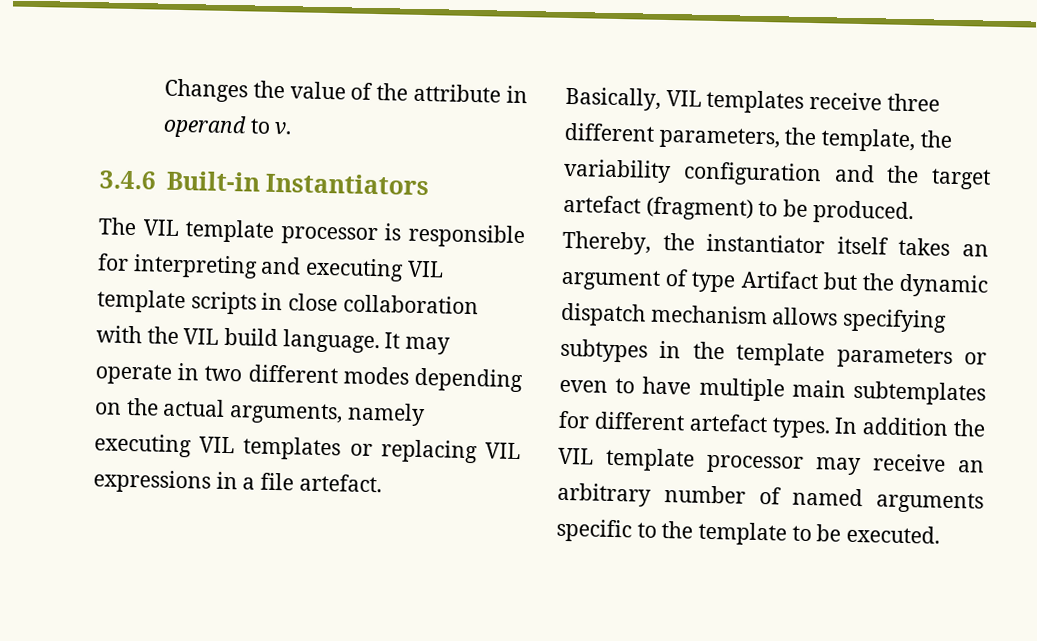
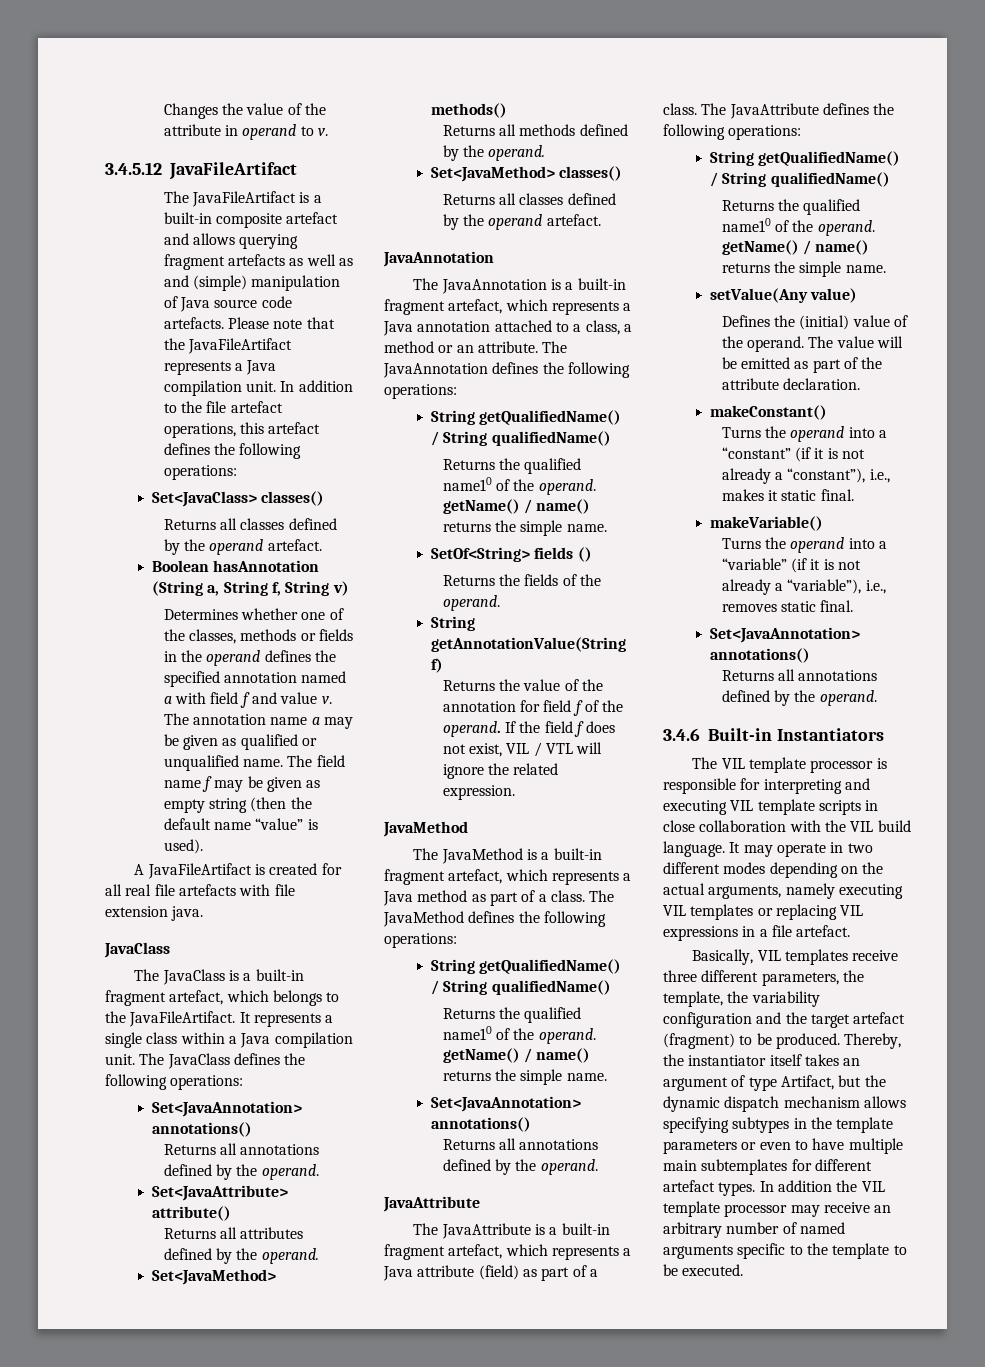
(293, 128) none -> [105,162,297,180] [163,191,322,207] [163,212,339,228] [163,233,299,249] [163,254,354,270] [163,275,341,291] [163,296,292,312] [163,317,335,329] [163,338,293,354] [163,360,277,375] [163,380,353,396] [163,401,283,413] [163,422,321,438] [163,443,302,459] [163,465,237,480] [151,491,325,507] [163,518,337,530] [163,539,322,555] [151,560,320,572] [151,581,349,596] [163,608,344,620] [163,629,354,644] [163,650,337,666] [163,671,347,687] [163,692,332,708] [163,713,354,729] [163,734,318,750] [163,755,345,771] [163,776,321,792] [163,797,312,813] [163,818,318,830] [163,839,203,854] [134,863,342,879] [105,884,295,896] [105,906,204,921] [104,942,170,958] [134,969,304,985] [105,990,340,1006] [105,1011,334,1027] [105,1032,353,1048] [105,1053,306,1069] [105,1074,244,1090] [151,1101,302,1117] [151,1122,252,1137] [163,1143,320,1155] [163,1164,319,1180] [151,1185,288,1201] [151,1206,231,1221] [163,1227,304,1239] [163,1248,319,1264] [151,1269,276,1285] [430,103,507,118] [442,124,628,136] [442,145,546,161] [430,166,623,182] [442,193,616,205] [442,214,601,230] [383,251,494,267] [413,278,626,294] [384,299,632,315] [383,320,632,336] [384,341,568,353] [383,362,630,378] [384,384,457,399] [430,410,622,425] [430,431,611,446] [442,458,582,474] [442,477,596,495] [442,499,591,514] [442,520,607,536] [430,547,592,562] [442,574,602,586] [442,595,500,611] [430,616,475,631] [430,637,626,652] [430,658,443,673] [442,679,604,691] [442,700,624,716] [442,721,616,737] [442,742,603,757] [442,763,559,779] [442,785,515,800] [383,821,468,837] [413,848,602,864] [384,869,632,885] [383,890,615,906] [383,911,606,927] [384,933,457,948] [430,959,622,974] [430,980,611,995] [442,1007,582,1023] [442,1026,596,1044] [442,1048,591,1063] [442,1069,607,1085] [430,1096,581,1112] [430,1117,531,1132] [442,1138,599,1150] [442,1159,598,1175] [383,1196,480,1212] [413,1223,610,1239] [384,1244,632,1260] [383,1265,598,1281] [663,103,895,119] [663,124,802,140] [709,151,901,166] [709,172,890,187] [721,199,861,215] [721,218,875,236] [721,240,870,255] [721,261,886,277] [709,288,858,303] [721,315,909,330] [721,336,904,352] [721,357,883,373] [721,378,861,390] [709,405,827,420] [721,426,888,442] [721,447,866,462] [721,468,890,484] [721,489,854,501] [709,516,823,531] [721,537,888,553] [721,558,862,573] [721,579,886,595] [721,600,854,612] [709,627,860,643] [709,648,810,663] [721,669,878,681] [721,690,877,706] // 3.4.5.12 JavaFileArtifact // The JavaFileArtifact is a built-in composite artefact and allows querying fragment artefacts as well as and (simple) manipulation of Java source code artefacts. Please note that the JavaFileArtifact represents a Java compilation unit. In addition to the file artefact operations, this artefact defines the following operations: // Set<JavaClass> classes() // Returns all classes defined by the operand artefact. // Boolean hasAnnotation (String a, String f, String v) // Determines whether one of the classes, methods or fields in the operand defines the specified annotation named a with field f and value v. The annotation name a may be given as qualified or unqualified name. The field name f may be given as empty string (then the default name “value” is used). // A JavaFileArtifact is created for all real file artefacts with file extension java. // JavaClass // The JavaClass is a built-in fragment artefact, which belongs to the JavaFileArtifact. It represents a single class within a Java compilation unit. The JavaClass defines the following operations: // Set<JavaAnnotation> annotations() // Returns all annotations defined by the operand. // Set<JavaAttribute> attribute() // Returns all attributes defined by the operand. // Set<JavaMethod> methods() // Returns all methods defined by the operand. // Set<JavaMethod> classes() // Returns all classes defined by the operand artefact. // JavaAnnotation // The JavaAnnotation is a built-in fragment artefact, which represents a Java annotation attached to a class, a method or an attribute. The JavaAnnotation defines the following operations: // String getQualifiedName() / String qualifiedName() // Returns the qualified name10 of the operand. getName() / name() returns the simple name. // SetOf<String> fields () // Returns the fields of the operand. // String getAnnotationValue(String f) // Returns the value of the annotation for field f of the operand. If the field f does not exist, VIL / VTL will ignore the related expression. // JavaMethod // The JavaMethod is a built-in fragment artefact, which represents a Java method as part of a class. The JavaMethod defines the following operations: // String getQualifiedName() / String qualifiedName() // Returns the qualified name10 of the operand. getName() / name() returns the simple name. // Set<JavaAnnotation> annotations() // Returns all annotations defined by the operand. // JavaAttribute // The JavaAttribute is a built-in fragment artefact, which represents a Java attribute (field) as part of a class. The JavaAttribute defines the following operations: // String getQualifiedName() / String qualifiedName() // Returns the qualified name10 of the operand. getName() / name() returns the simple name. // setValue(Any value) // Defines the (initial) value of the operand. The value will be emitted as part of the attribute declaration. // makeConstant() // Turns the operand into a “constant” (if it is not already a “constant”), i.e., makes it static final. // makeVariable() // Turns the operand into a “variable” (if it is not already a “variable”), i.e., removes static final. // Set<JavaAnnotation> annotations() // Returns all annotations defined by the operand.
[740,270,819,290] Artifact -> [780,1075,834,1090] Artifact,

